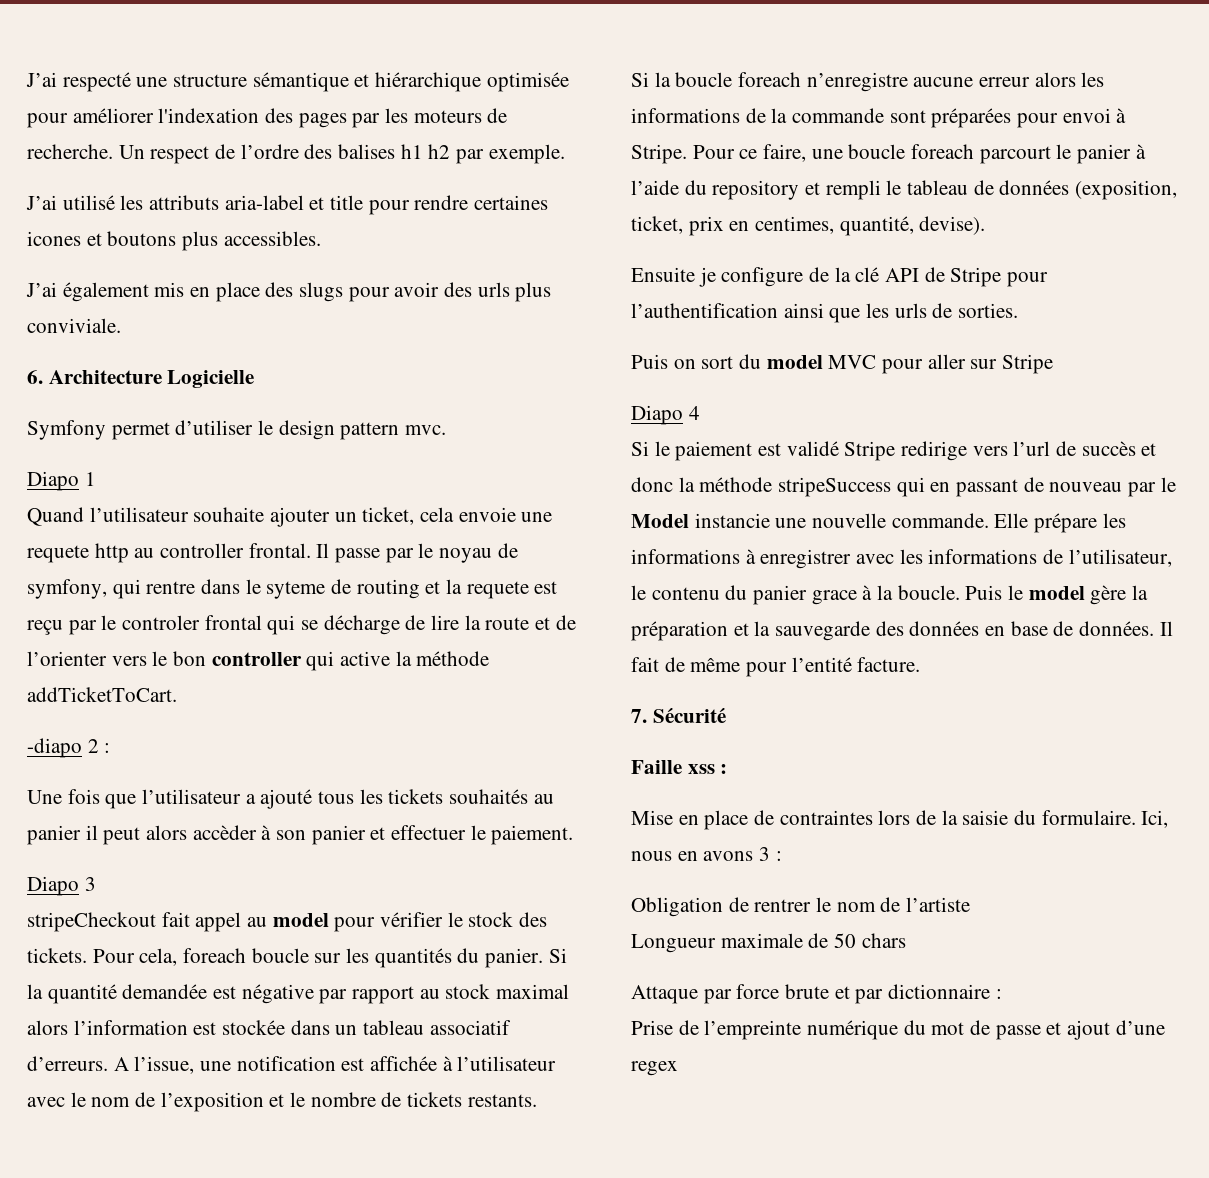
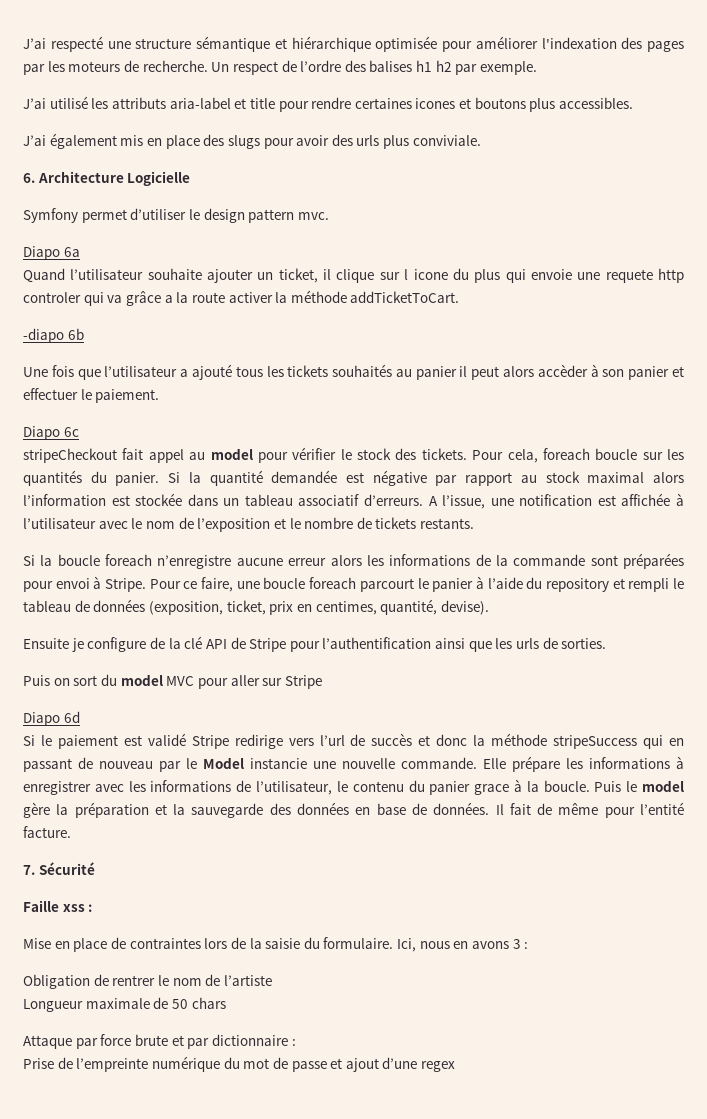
[84,472,96,486] 1 -> [63,247,80,257] 6a
[420,507,553,522] [27,543,518,563] [27,579,558,599] [27,615,576,635] [27,651,391,671] cela envoie une requete http au controller frontal. Il passe par le noyau de symfony, qui rentre dans le syteme de routing et la requete est reçu par le controler frontal qui se décharge de lire la route et de l’orienter vers le bon controller qui active -> [323,268,685,283] [23,291,273,306] il clique sur l icone du plus qui envoie une requete http controler qui va grâce a la route activer
[87,739,111,753] 2 : -> [67,328,84,340] 6b
[84,877,96,891] 3 -> [63,427,79,437] 6c
[688,406,700,420] 4 -> [63,711,80,723] 6d

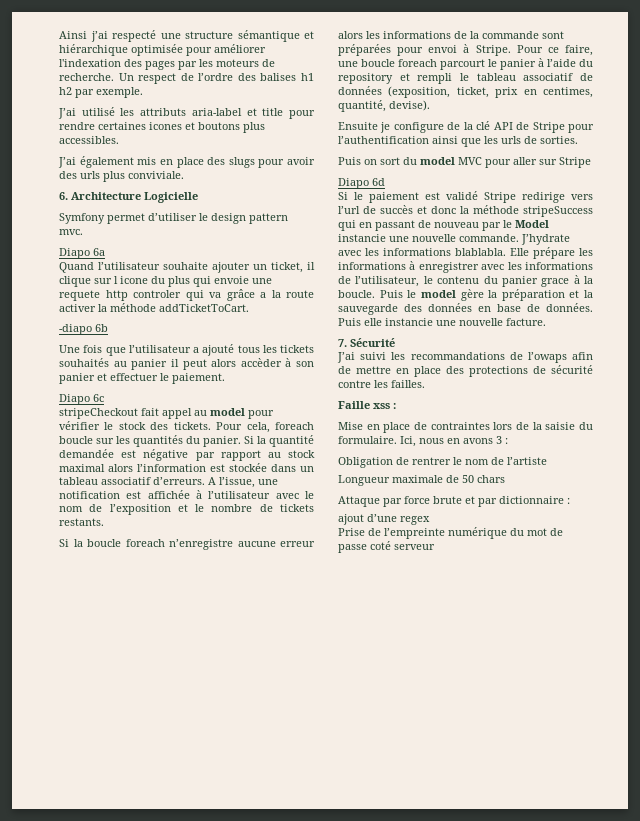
[23,38,46,49] J’ai -> [59,31,108,42] Ainsi j’ai
(71, 606) none -> [523,73,574,81] associatif
(477, 763) none -> [521,234,570,245] [338,248,506,256] J’hydrate avec les informations blablabla.
[495,802,684,818] [23,826,71,838] [23,862,95,875] Il fait de même pour l’entité facture. // 7. Sécurité -> [338,318,546,326] [338,338,395,347] [337,352,593,363] [338,365,593,377] [338,380,425,388] Puis elle instancie une nouvelle facture. // 7. Sécurité // J’ai suivi les recommandations de l’owaps afin de mettre en place des protections de sécurité contre les failles.
(296, 1042) none -> [338,514,430,525] // ajout d’une regex
[330,1057,456,1072] et ajout d’une regex -> [370,541,435,550] coté serveur

